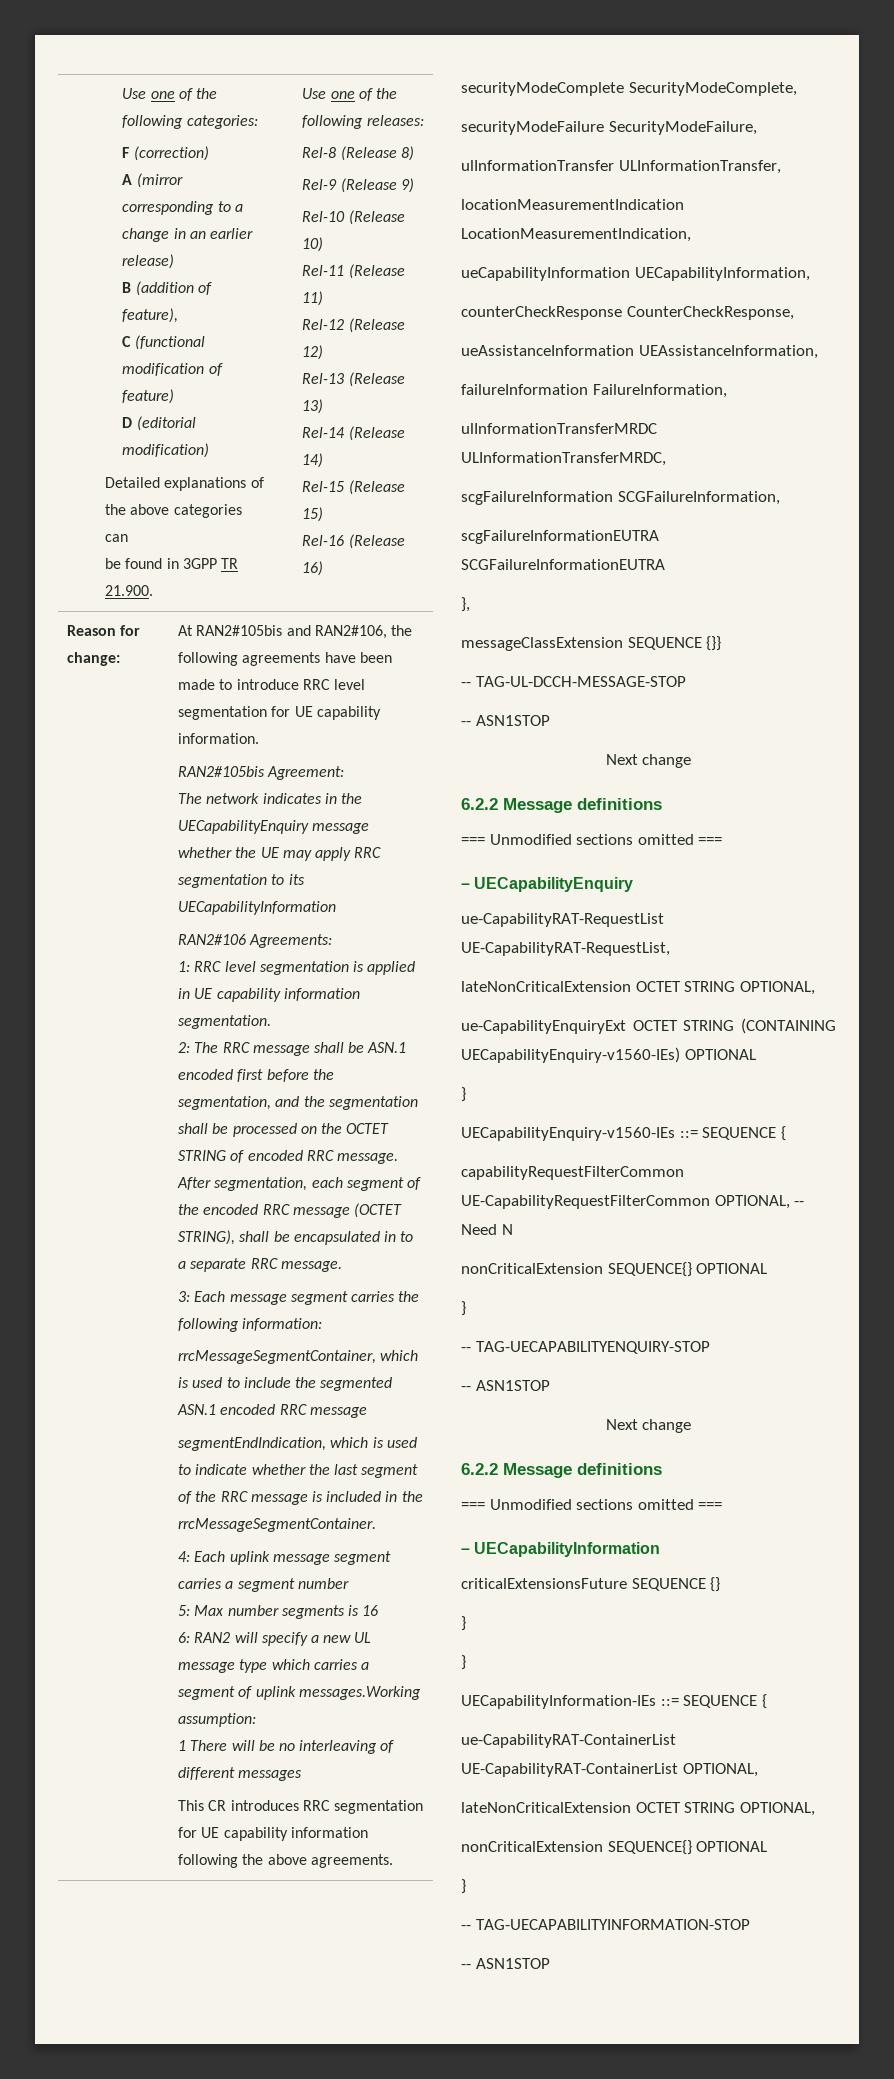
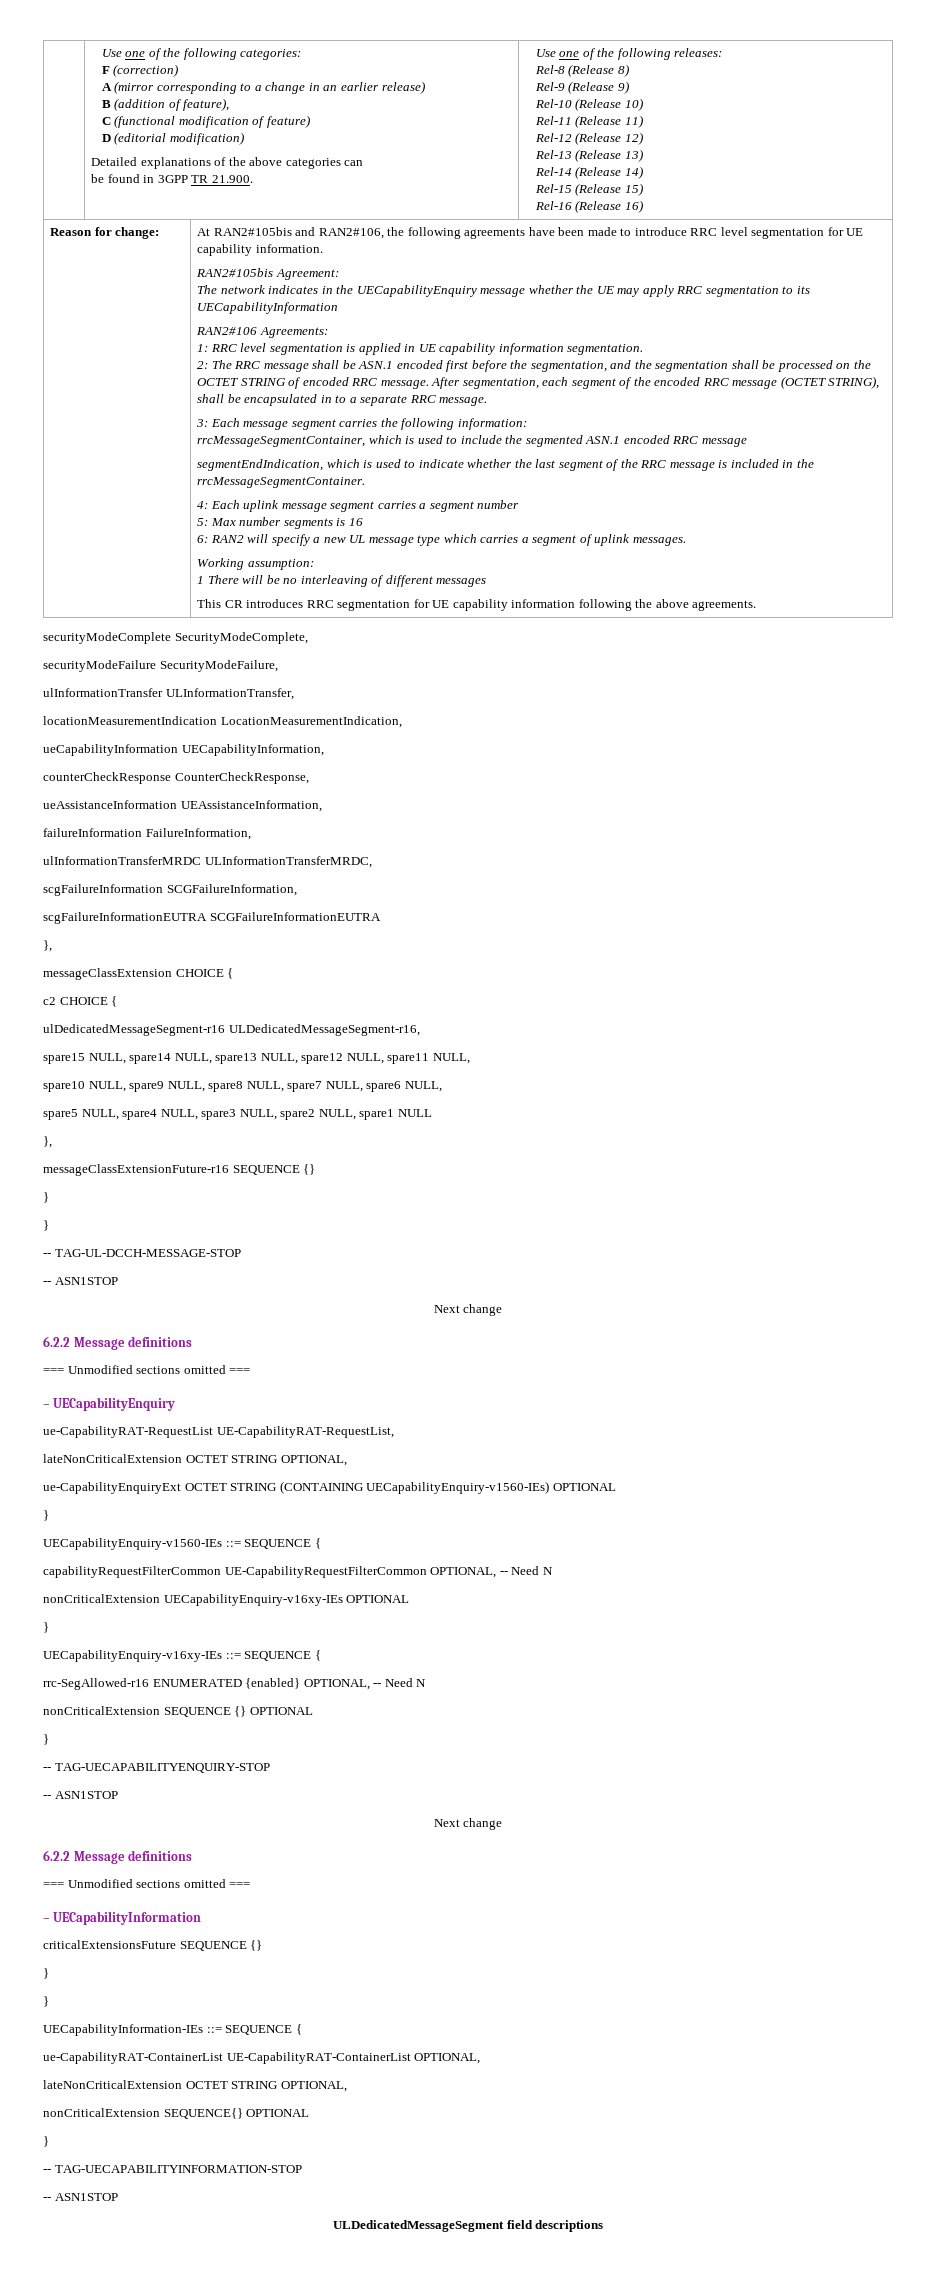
[298,1686,421,1700] messages.Working -> [632,537,686,546] [197,558,245,570] messages. // Working
[627,636,722,651] SEQUENCE {}} -> [175,968,234,979] [43,996,118,1007] [43,1024,420,1036] [43,1053,470,1064] [43,1081,442,1092] [43,1109,432,1120] [43,1136,52,1148] [43,1164,316,1176] [43,1192,49,1203] [43,1220,49,1231] CHOICE { // c2 CHOICE { // ulDedicatedMessageSegment-r16 ULDedicatedMessageSegment-r16, // spare15 NULL, spare14 NULL, spare13 NULL, spare12 NULL, spare11 NULL, // spare10 NULL, spare9 NULL, spare8 NULL, spare7 NULL, spare6 NULL, // spare5 NULL, spare4 NULL, spare3 NULL, spare2 NULL, spare1 NULL // }, // messageClassExtensionFuture-r16 SEQUENCE {} // } // }
[607,1262,692,1277] SEQUENCE{} -> [163,1594,410,1606] [43,1622,49,1633] [43,1650,321,1662] [43,1678,427,1690] [43,1706,247,1717] UECapabilityEnquiry-v16xy-IEs OPTIONAL // } // UECapabilityEnquiry-v16xy-IEs ::= SEQUENCE { // rrc-SegAllowed-r16 ENUMERATED {enabled} OPTIONAL, -- Need N // nonCriticalExtension SEQUENCE {}
(550, 1963) none -> [332,2220,604,2232] // ULDedicatedMessageSegment field descriptions

